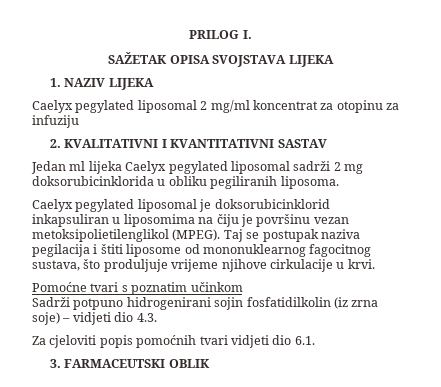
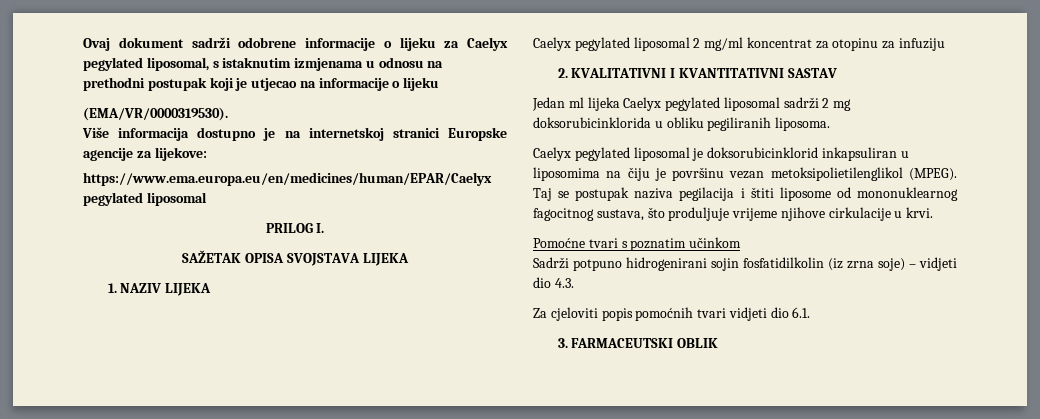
(189, 34) none -> [83,37,508,51] [83,57,444,71] [83,77,440,91] [83,107,228,121] [82,127,507,141] [83,147,207,161] [83,172,492,186] [83,192,207,206] Ovaj dokument sadrži odobrene informacije o lijeku za Caelyx pegylated liposomal, s istaknutim izmjenama u odnosu na prethodni postupak koji je utjecao na informacije o lijeku // (EMA/VR/0000319530). // Više informacija dostupno je na internetskoj stranici Europske agencije za lijekove: // https://www.ema.europa.eu/en/medicines/human/EPAR/Caelyx pegylated liposomal //

